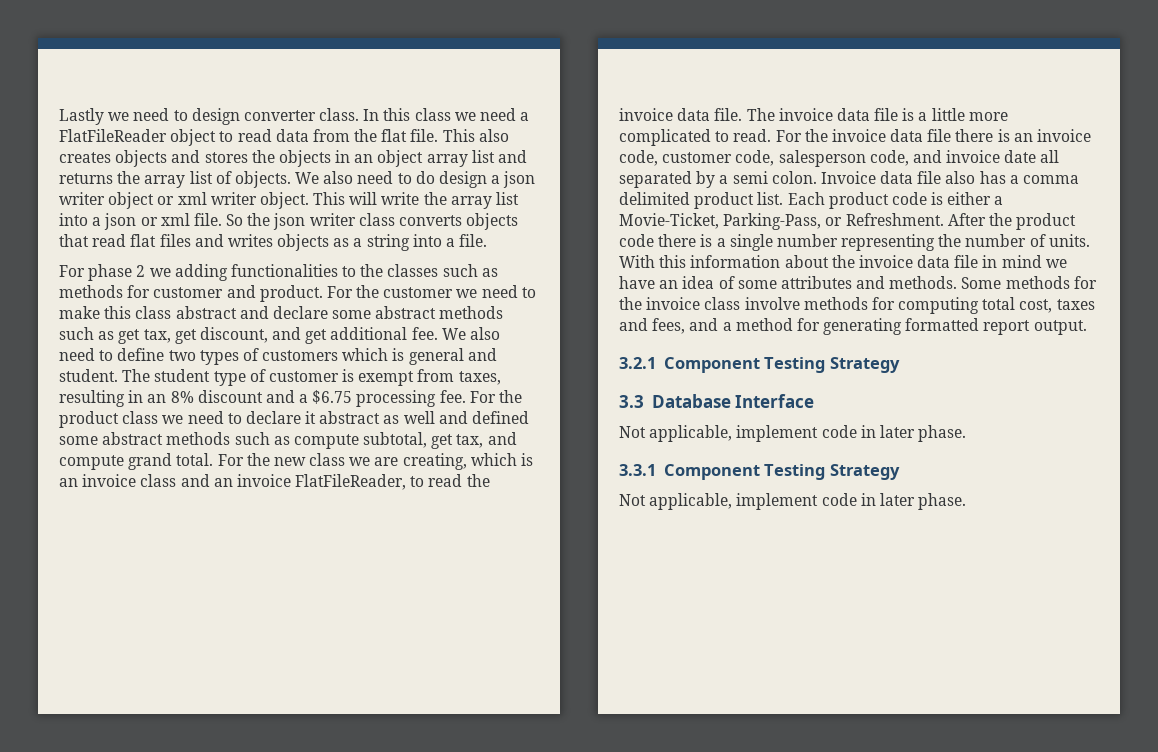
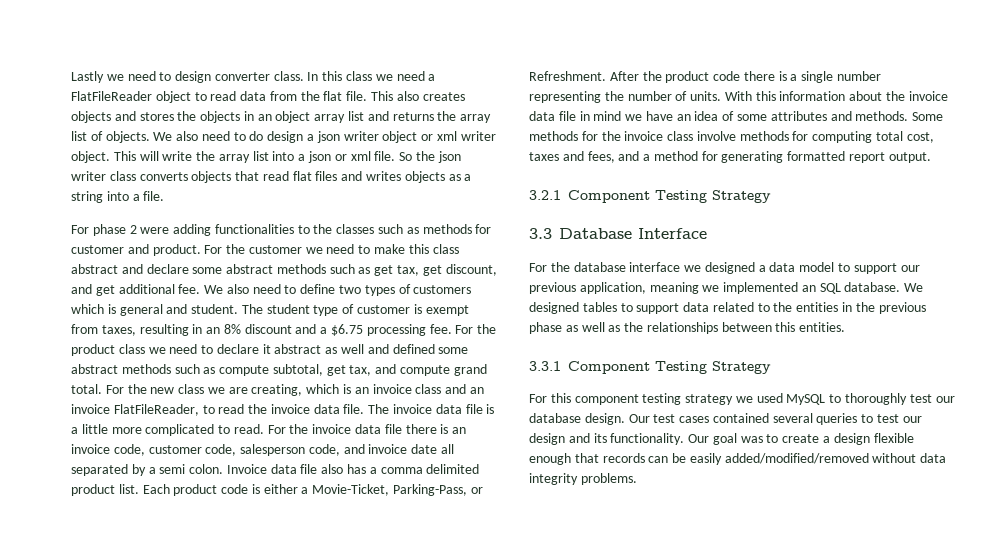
[149,268,171,277] we -> [140,227,170,234] were
[619,425,967,442] [619,464,900,480] [619,493,967,510] Not applicable, implement code in later phase. // 3.3.1 Component Testing Strategy // Not applicable, implement code in later phase. -> [529,262,920,274] [529,282,924,294] [529,302,926,314] [529,322,846,334] [529,361,771,374] [529,393,955,405] [529,413,922,425] [529,433,914,445] [529,453,947,465] [529,473,637,485] For the database interface we designed a data model to support our previous application, meaning we implemented an SQL database. We designed tables to support data related to the entities in the previous phase as well as the relationships between this entities. // 3.3.1 Component Testing Strategy // For this component testing strategy we used MySQL to thoroughly test our database design. Our test cases contained several queries to test our design and its functionality. Our goal was to create a design flexible enough that records can be easily added/modified/removed without data integrity problems.

